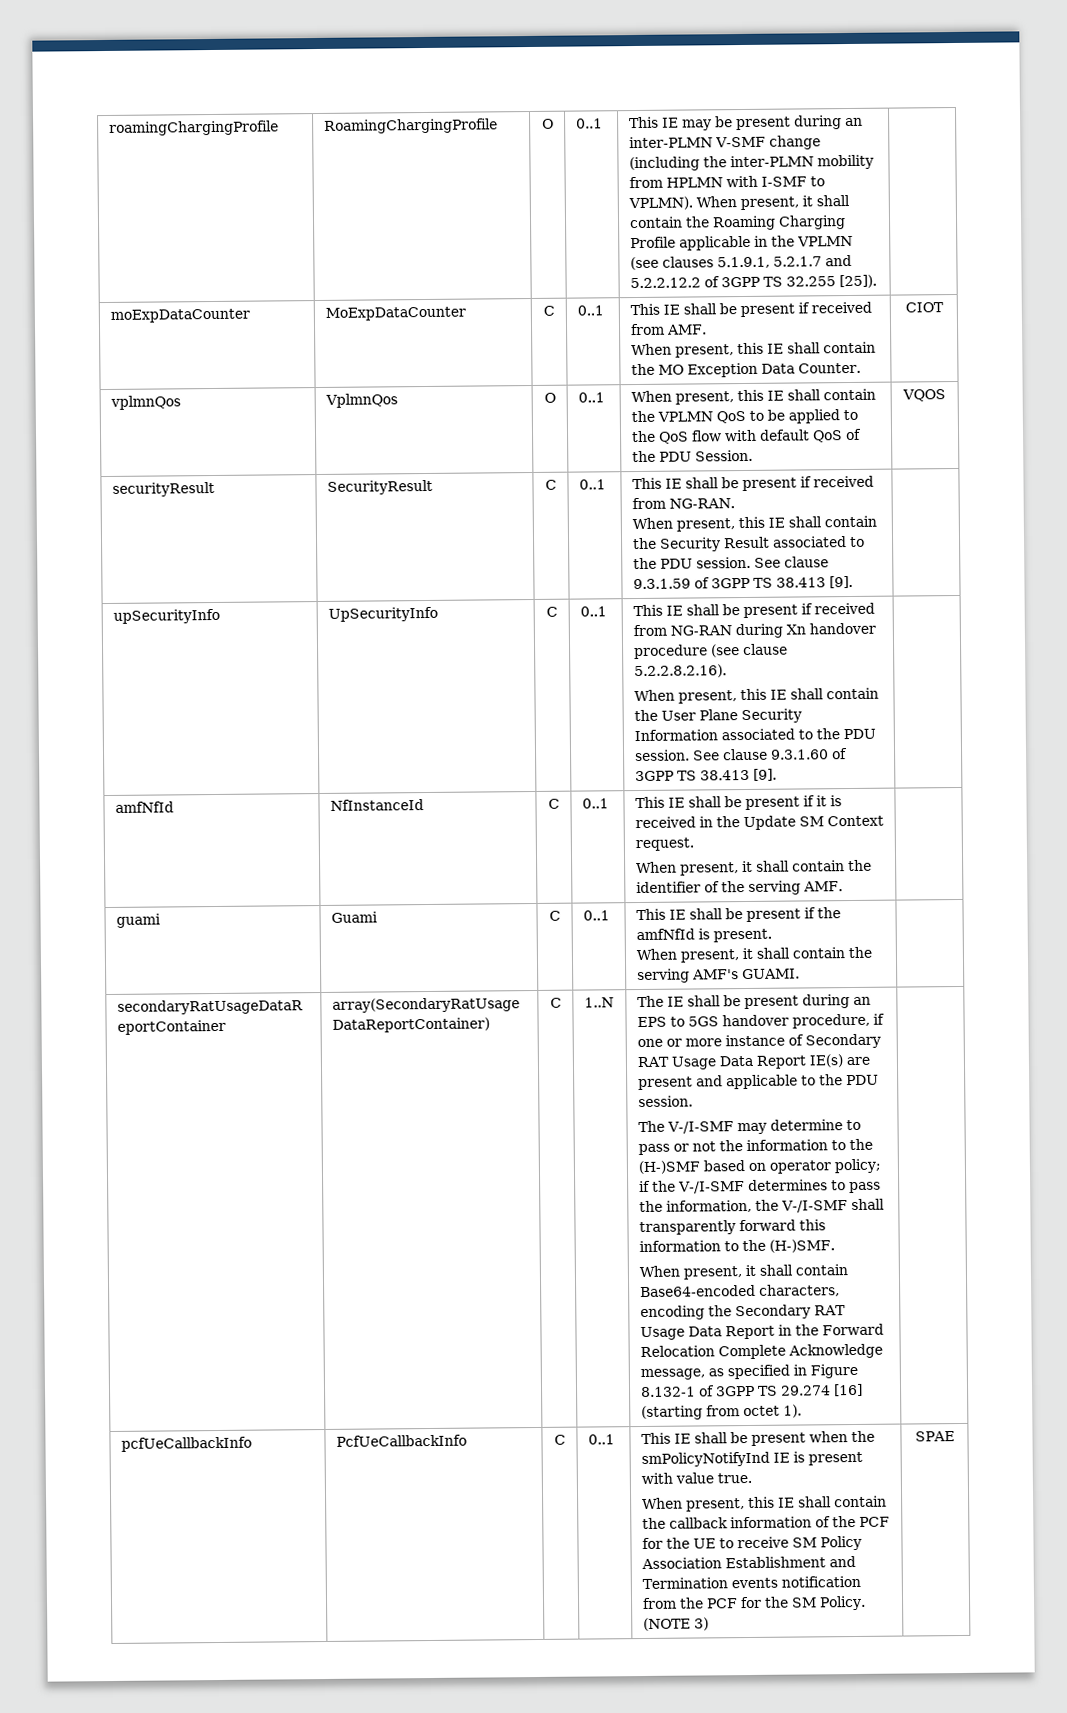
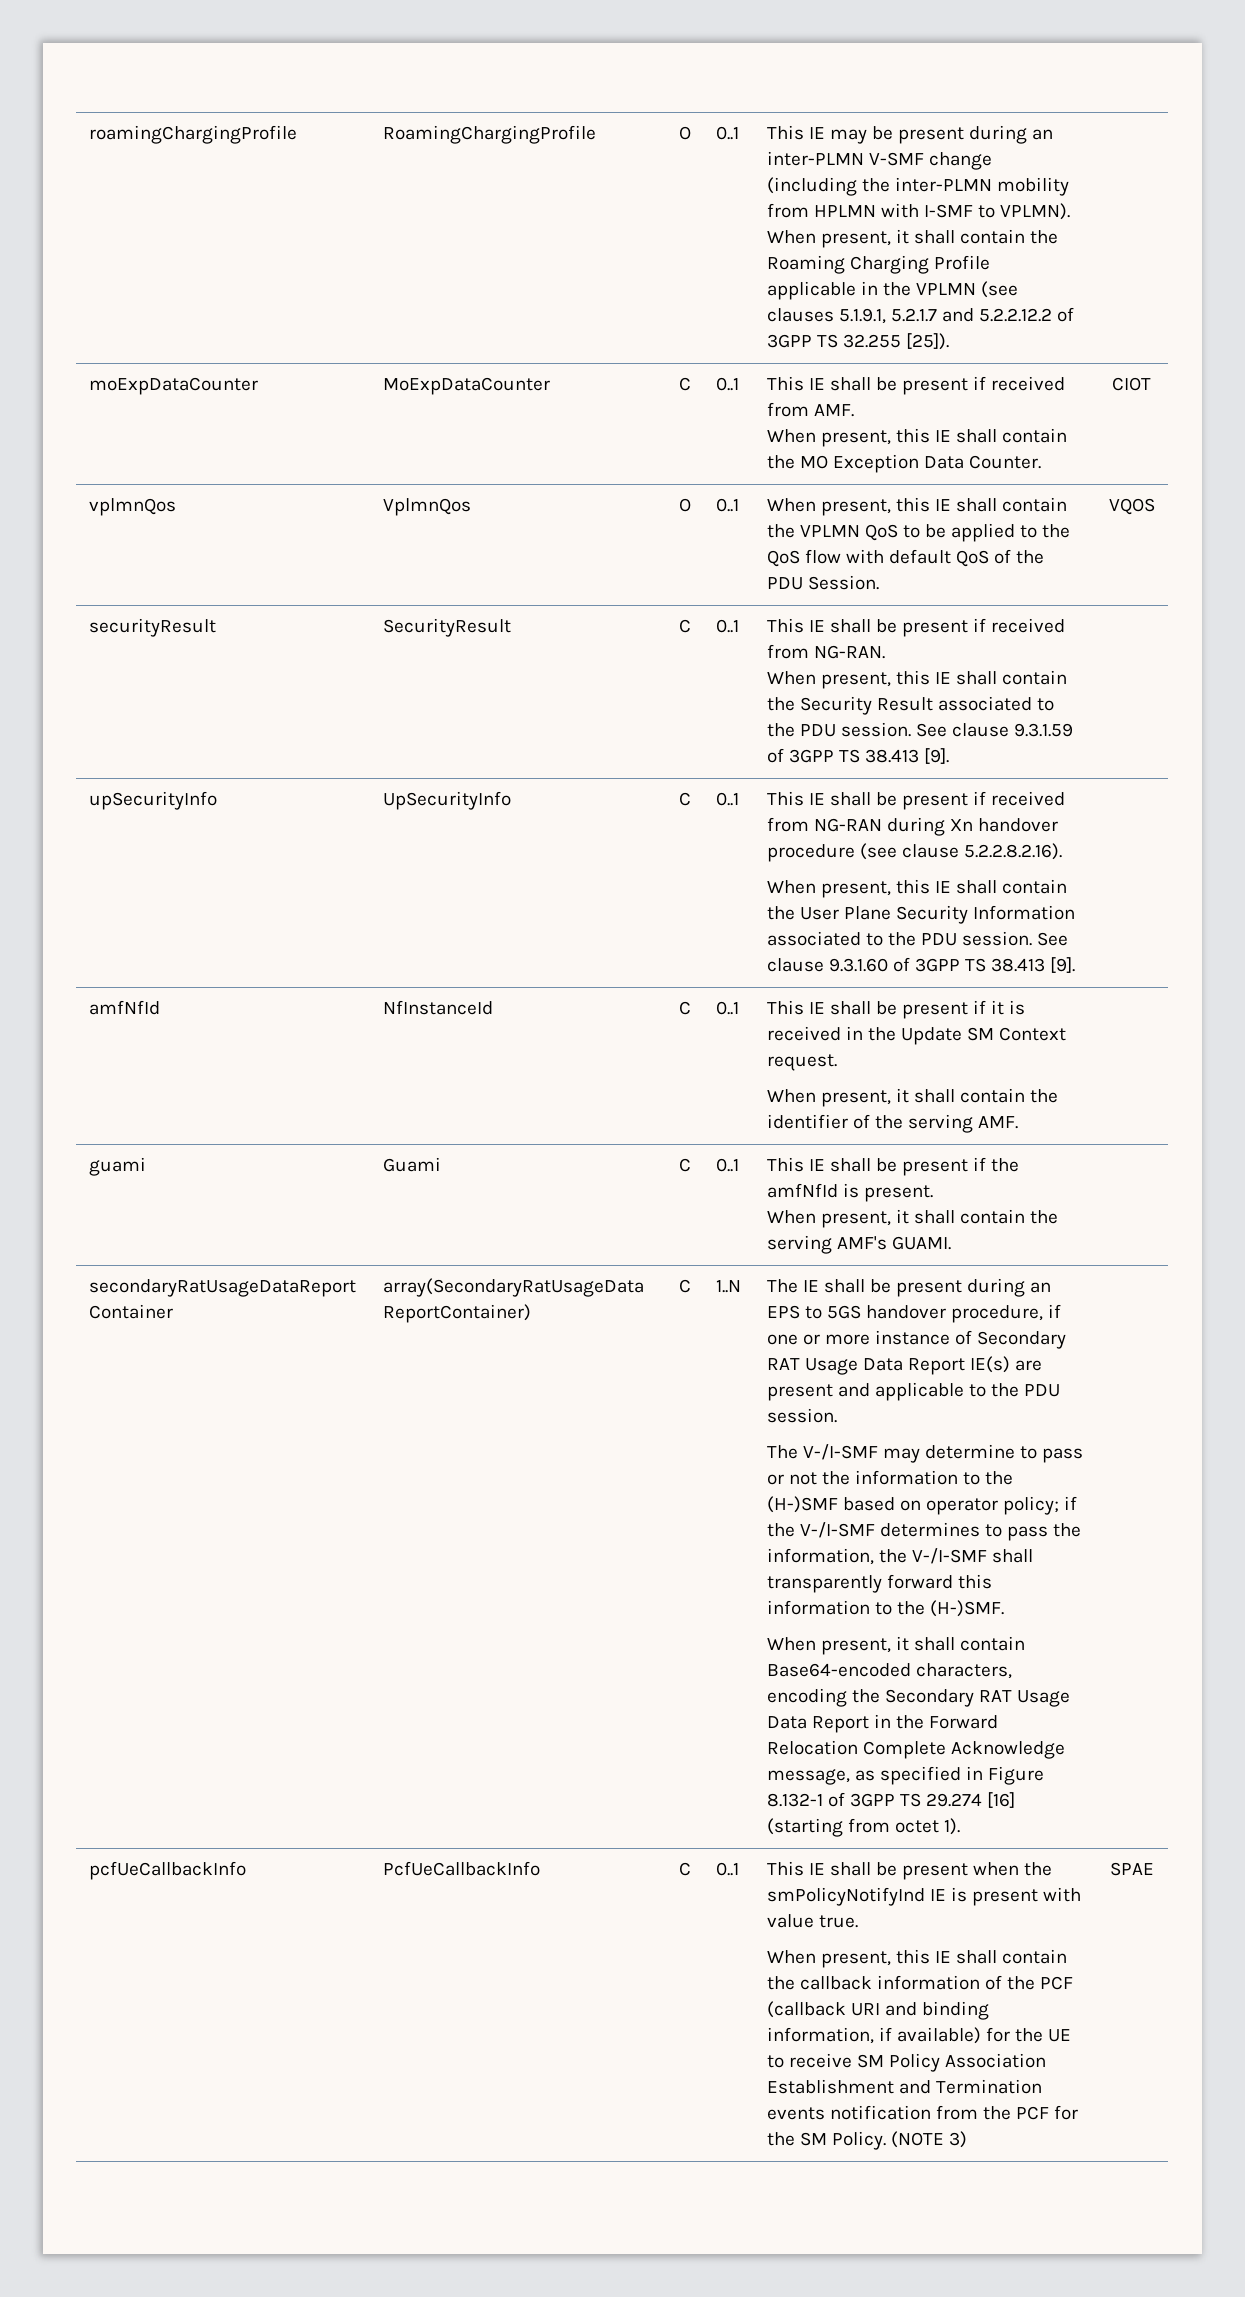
(890, 1521) none -> [766,2001,989,2020] [766,2027,981,2044] (callback URI and binding information, if available)

